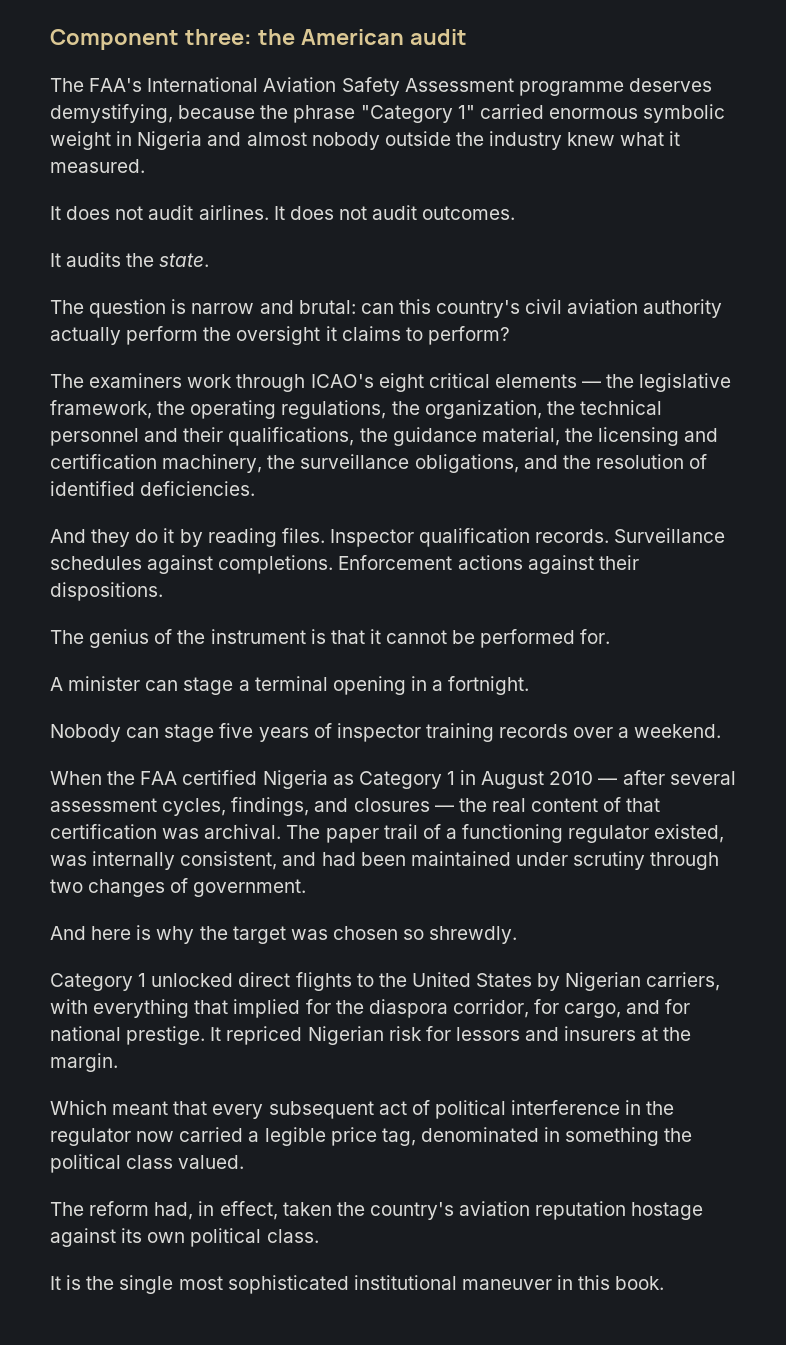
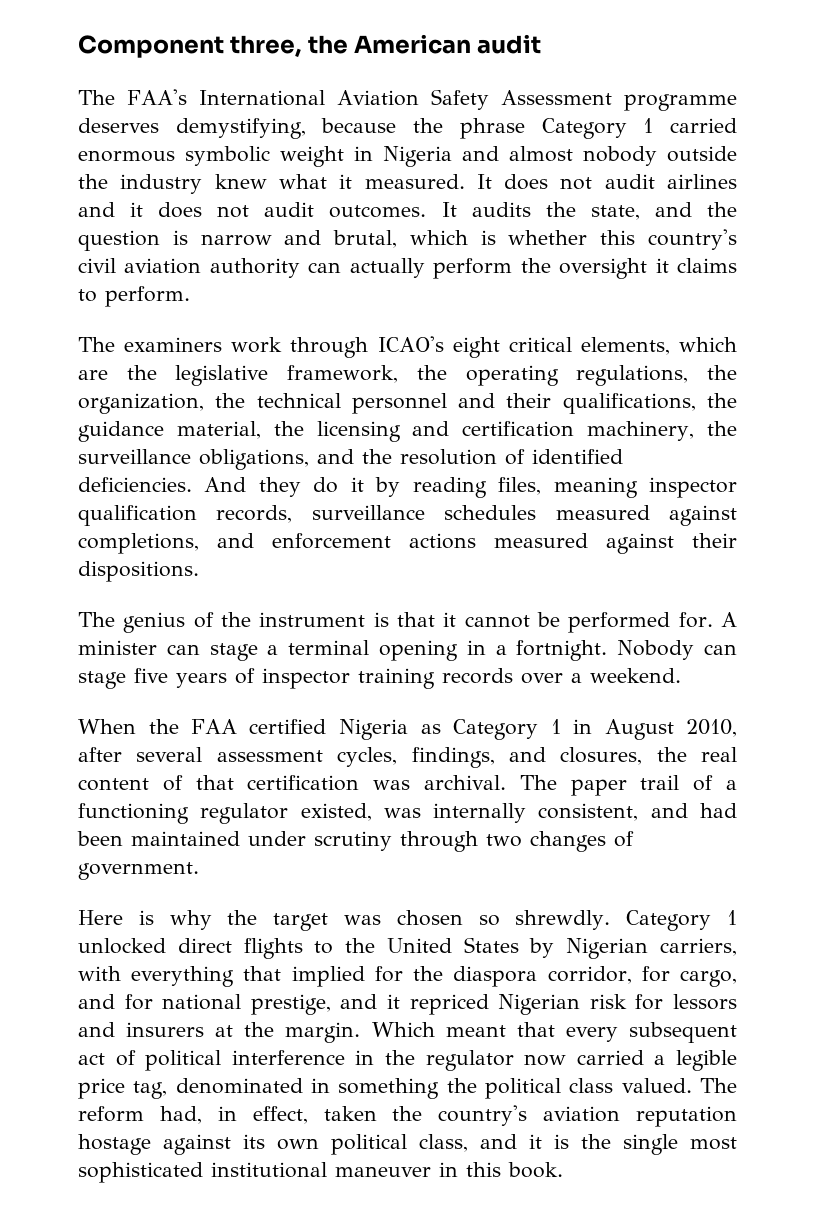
[184,29,252,45] three: -> [230,35,302,58] three,
[360,105,475,123] "Category 1" -> [541,118,654,139] Category 1
[50,205,285,220] // It does not audit airlines. It -> [476,174,737,190] [78,202,144,217] It does not audit airlines and it
(516, 213) // -> (427, 211) none
[159,253,210,267] [50,300,84,314] state. // The -> [590,202,737,220] state, and the
[298,300,394,314] brutal: can -> [333,230,588,248] brutal, which is whether
(723, 308) none -> [308,262,342,273] can
[427,326,510,345] perform? -> [105,286,190,307] perform.
[494,374,602,388] elements — -> [580,337,737,355] [78,370,108,380] elements, which are
(256, 488) // -> (192, 484) none
[281,528,726,547] [50,555,523,574] files. Inspector qualification records. Surveillance schedules against completions. Enforcement actions -> [498,477,738,498] [78,505,737,526] [78,533,588,554] files, meaning inspector qualification records, surveillance schedules measured against completions, and enforcement actions measured
(611, 636) // -> (713, 620) none
(530, 685) // -> (608, 650) none
[549,771,618,785] 2010 — -> [685,719,737,737] 2010,
[353,798,454,812] closures — -> [560,747,643,765] closures,
[50,926,132,940] And here -> [78,910,123,925] Here
(518, 935) // -> (611, 920) none
[126,1026,222,1045] prestige. It -> [250,994,400,1015] prestige, and it
(118, 1062) // -> (361, 1032) none
(245, 1162) // -> (692, 1085) none
[266,1229,319,1243] [50,1276,61,1290] class. // It -> [419,1134,542,1152] class, and it

